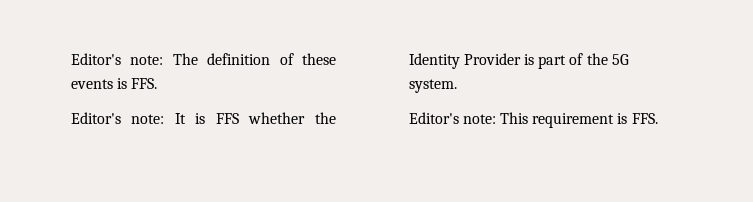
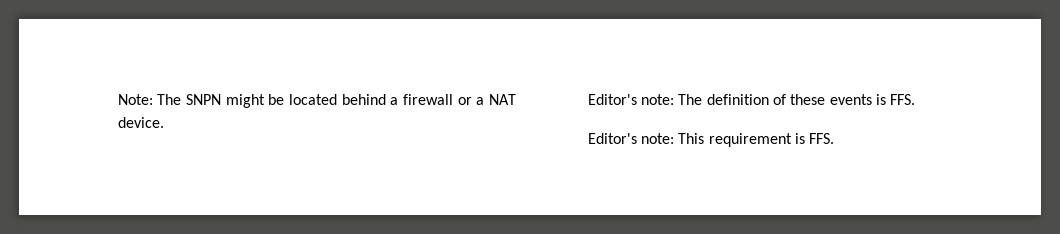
(70, 59) none -> [117,94,516,108] [117,117,164,128] Note: The SNPN might be located behind a firewall or a NAT device. //
[70,112,336,124] [408,53,629,69] [408,79,457,93] // Editor's note: It is FFS whether the Identity Provider is part of the 5G system. -> (916, 99) none

